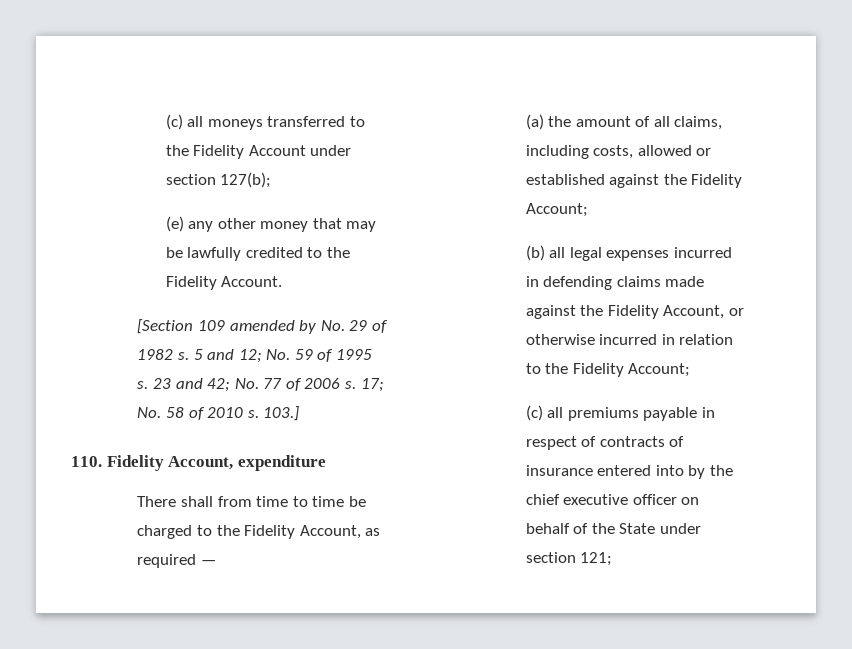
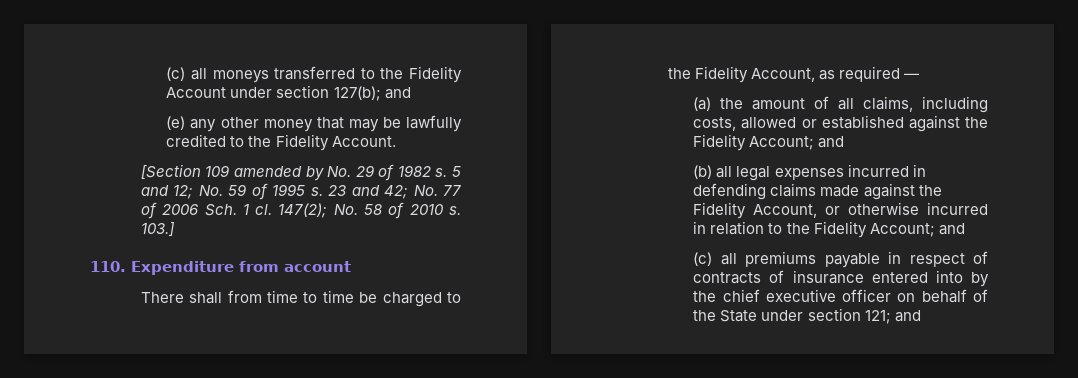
(272, 180) none -> [384,87,411,99] and
[345,378,384,392] s. 17; -> [204,203,328,218] Sch. 1 cl. 147(2);
[106,455,326,471] Fidelity Account, expenditure -> [131,261,351,275] Expenditure from account
(588, 210) none -> [818,136,845,148] and
(691, 370) none -> [938,223,965,235] and
(613, 559) none -> [894,310,921,322] and

